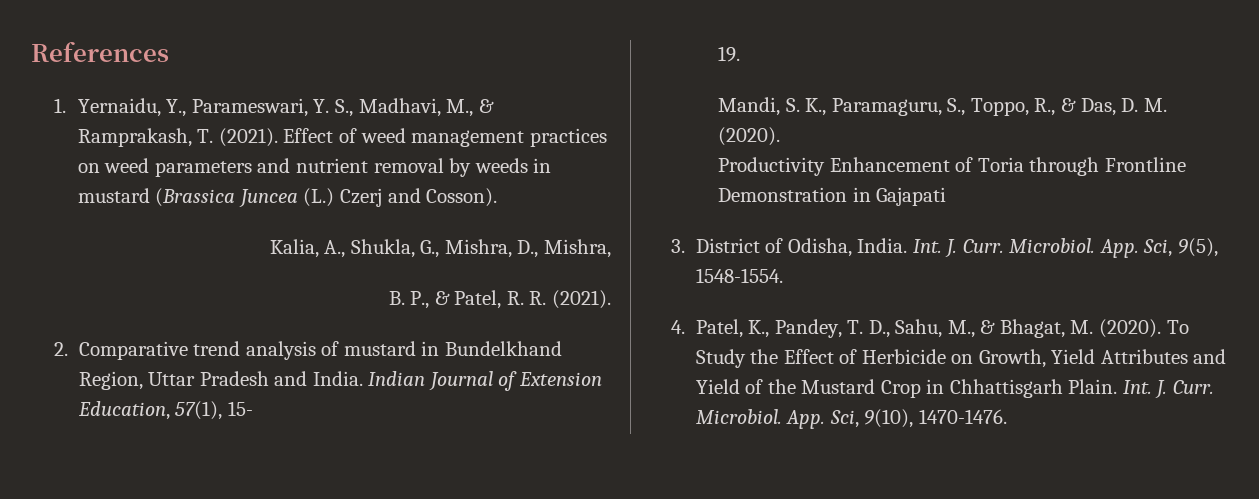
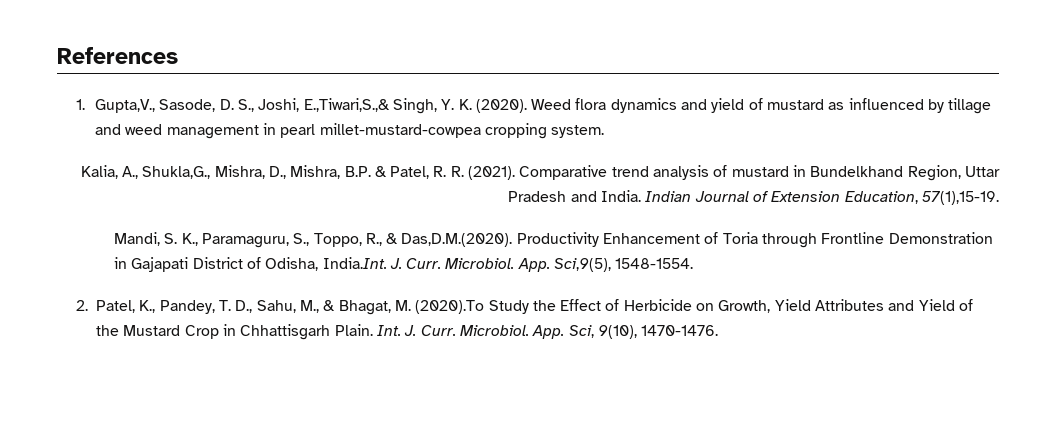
[77,98,494,117] [77,128,607,147] [77,158,552,177] [77,188,498,208] Yernaidu, Y., Parameswari, Y. S., Madhavi, M., & Ramprakash, T. (2021). Effect of weed management practices on weed parameters and nutrient removal by weeds in mustard (Brassica Juncea (L.) Czerj and Cosson). -> [94,98,992,114] [94,123,605,139] Gupta,V., Sasode, D. S., Joshi, E.,Tiwari,S.,& Singh, Y. K. (2020). Weed flora dynamics and yield of mustard as influenced by tillage and weed management in pearl millet-mustard-cowpea cropping system.
[350,239,440,258] Shukla, G., -> [142,166,211,179] Shukla,G.,
[388,291,430,309] // B. P., -> [344,166,371,177] B.P.
[54,342,69,356] // 2. -> (516, 173) none
[175,401,253,420] [718,46,741,62] 57(1), 15- // 19. -> [922,191,1000,205] 57(1),15-19.
[1080,98,1167,116] [718,127,781,146] Das, D. M. (2020). // -> [401,233,513,247] Das,D.M.(2020).
[671,239,686,253] // 3. -> (189, 264) none
[857,238,1219,258] India. Int. J. Curr. Microbiol. App. Sci, 9(5), -> [322,257,612,272] India.Int. J. Curr. Microbiol. App. Sci,9(5),
[671,320,686,334] 4. -> [75,300,88,311] 2.
[1099,319,1189,338] (2020). To -> [415,300,485,314] (2020).To

